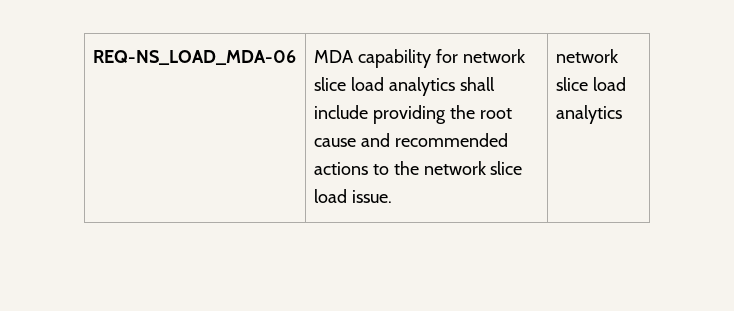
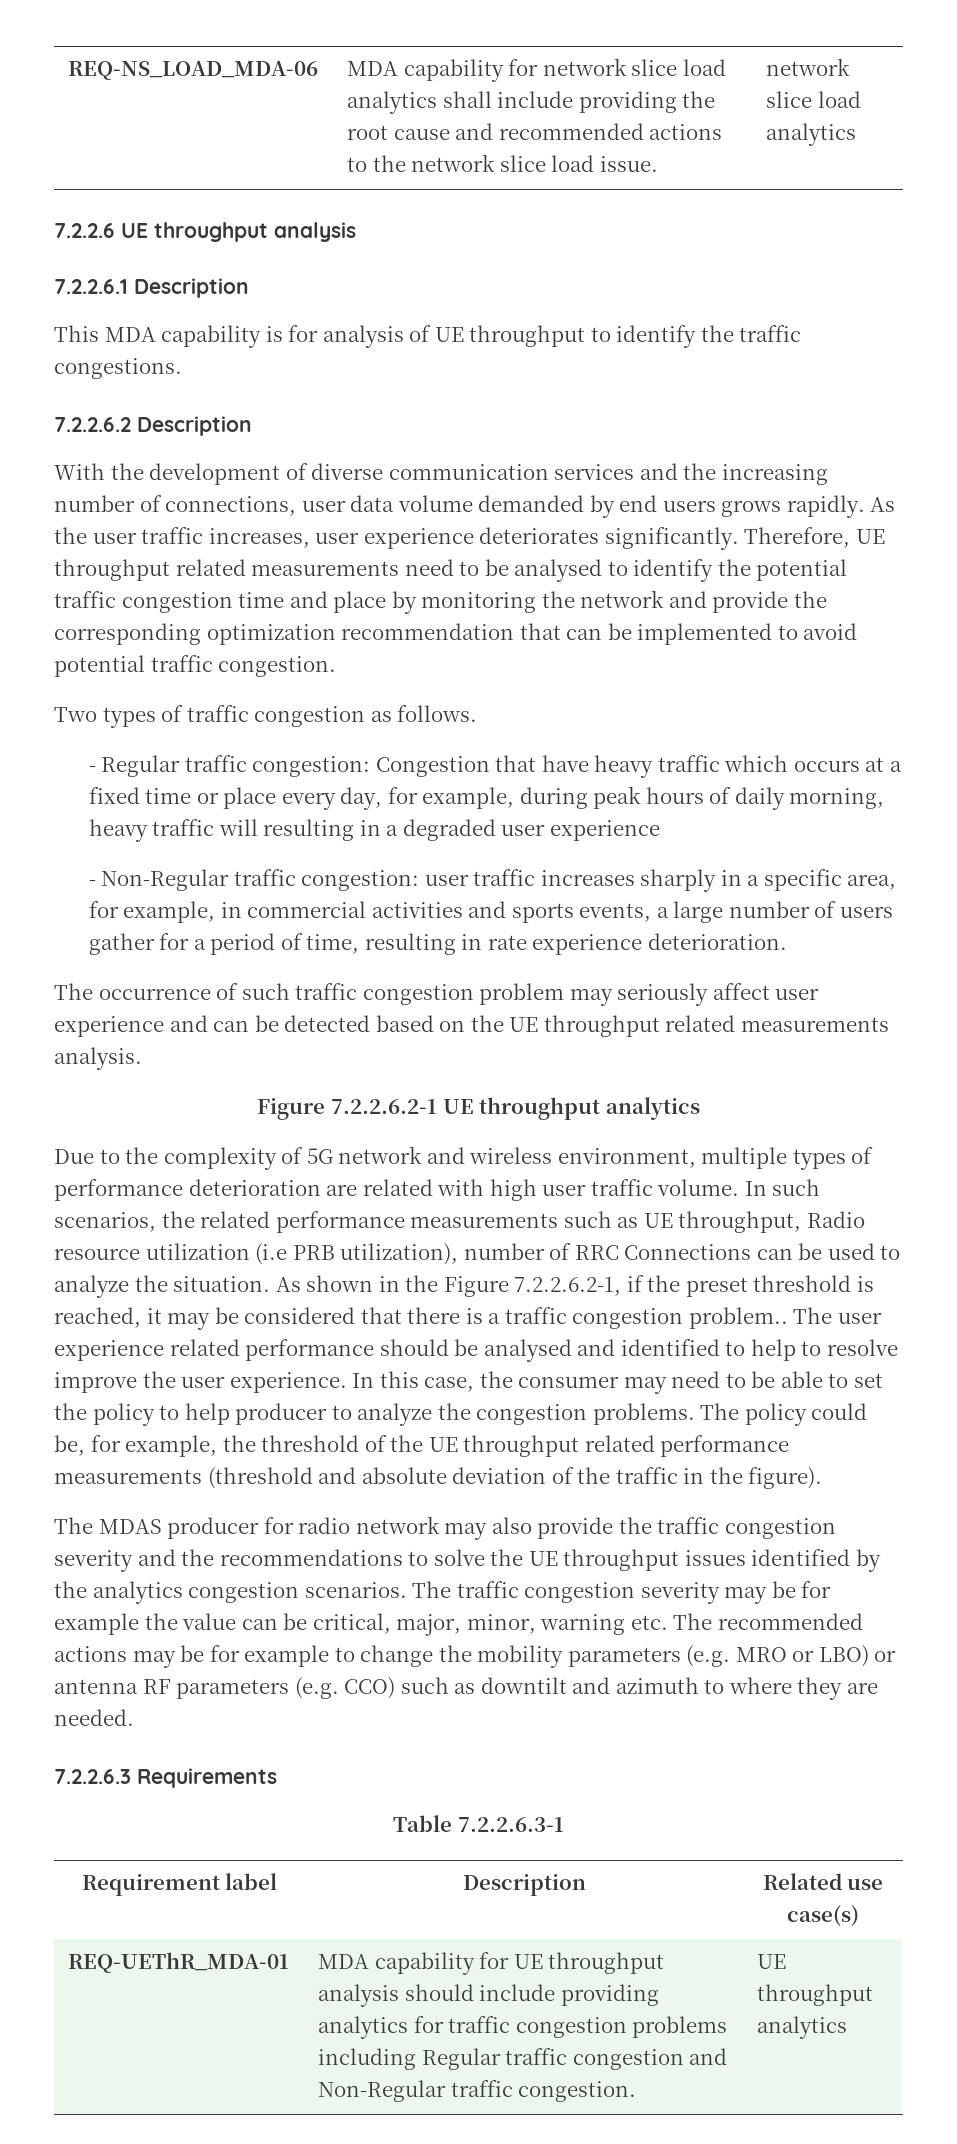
(622, 114) none -> [54,222,356,242] [54,278,249,298] [54,325,802,348] [54,358,182,379] [54,416,252,436] [54,463,828,485] [54,495,896,518] [54,527,885,550] [54,559,848,582] [54,590,827,614] [54,623,858,645] [54,655,337,677] [54,705,478,728] [88,755,902,778] [88,786,885,810] [88,819,660,842] [88,869,897,892] [88,901,893,923] [88,933,787,955] [54,983,820,1006] [54,1015,889,1037] [54,1047,142,1070] [257,1097,700,1120] [54,1146,874,1170] [54,1179,821,1201] [54,1211,865,1233] [54,1243,901,1265] [54,1275,874,1298] [54,1307,882,1330] [54,1339,898,1362] [54,1371,884,1394] [54,1403,868,1426] [54,1435,790,1457] [54,1467,823,1489] [54,1516,836,1540] [54,1549,881,1572] [54,1581,832,1604] [54,1613,863,1636] [54,1645,897,1668] [54,1677,878,1700] [54,1709,134,1726] [54,1768,277,1788] [393,1815,564,1832] [81,1873,278,1896] [462,1874,586,1896] [762,1873,884,1890] [787,1905,859,1927] [68,1952,290,1973] [318,1952,665,1975] [318,1984,659,2007] [318,2016,728,2039] [318,2048,728,2070] [318,2080,637,2102] [757,1954,787,1969] [757,1984,874,2006] [757,2016,848,2039] // 7.2.2.6 UE throughput analysis // 7.2.2.6.1 Description // This MDA capability is for analysis of UE throughput to identify the traffic congestions. // 7.2.2.6.2 Description // With the development of diverse communication services and the increasing number of connections, user data volume demanded by end users grows rapidly. As the user traffic increases, user experience deteriorates significantly. Therefore, UE throughput related measurements need to be analysed to identify the potential traffic congestion time and place by monitoring the network and provide the corresponding optimization recommendation that can be implemented to avoid potential traffic congestion. // Two types of traffic congestion as follows. // - Regular traffic congestion: Congestion that have heavy traffic which occurs at a fixed time or place every day, for example, during peak hours of daily morning, heavy traffic will resulting in a degraded user experience // - Non-Regular traffic congestion: user traffic increases sharply in a specific area, for example, in commercial activities and sports events, a large number of users gather for a period of time, resulting in rate experience deterioration. // The occurrence of such traffic congestion problem may seriously affect user experience and can be detected based on the UE throughput related measurements analysis. // Figure 7.2.2.6.2-1 UE throughput analytics // Due to the complexity of 5G network and wireless environment, multiple types of performance deterioration are related with high user traffic volume. In such scenarios, the related performance measurements such as UE throughput, Radio resource utilization (i.e PRB utilization), number of RRC Connections can be used to analyze the situation. As shown in the Figure 7.2.2.6.2-1, if the preset threshold is reached, it may be considered that there is a traffic congestion problem.. The user experience related performance should be analysed and identified to help to resolve improve the user experience. In this case, the consumer may need to be able to set the policy to help producer to analyze the congestion problems. The policy could be, for example, the threshold of the UE throughput related performance measurements (threshold and absolute deviation of the traffic in the figure). // The MDAS producer for radio network may also provide the traffic congestion severity and the recommendations to solve the UE throughput issues identified by the analytics congestion scenarios. The traffic congestion severity may be for example the value can be critical, major, minor, warning etc. The recommended actions may be for example to change the mobility parameters (e.g. MRO or LBO) or antenna RF parameters (e.g. CCO) such as downtilt and azimuth to where they are needed. // 7.2.2.6.3 Requirements // Table 7.2.2.6.3-1 // Requirement label | Description | Related use case(s) // REQ-UEThR_MDA-01 | MDA capability for UE throughput analysis should include providing analytics for traffic congestion problems including Regular traffic congestion and Non-Regular traffic congestion. | UE throughput analytics

